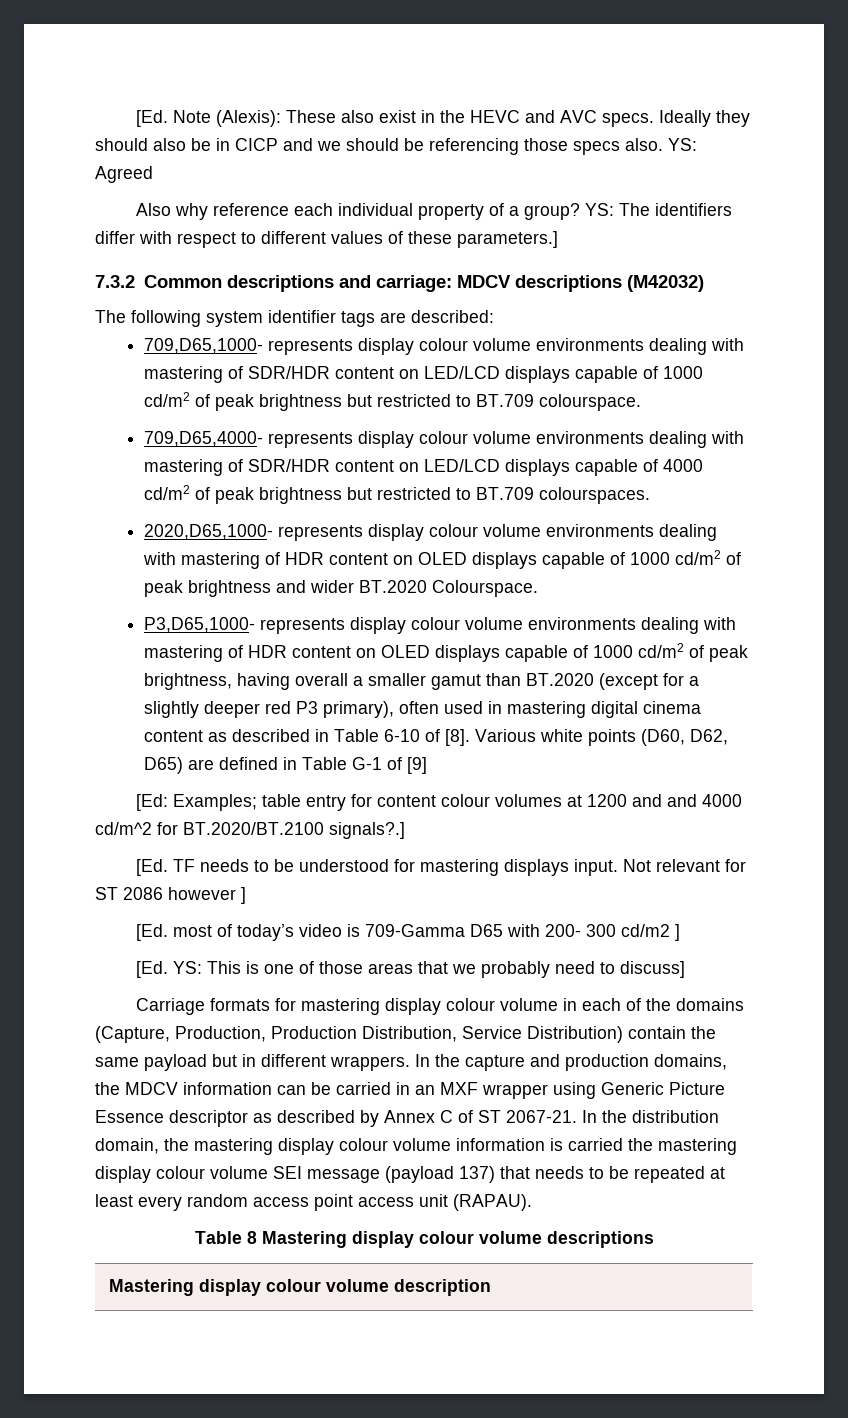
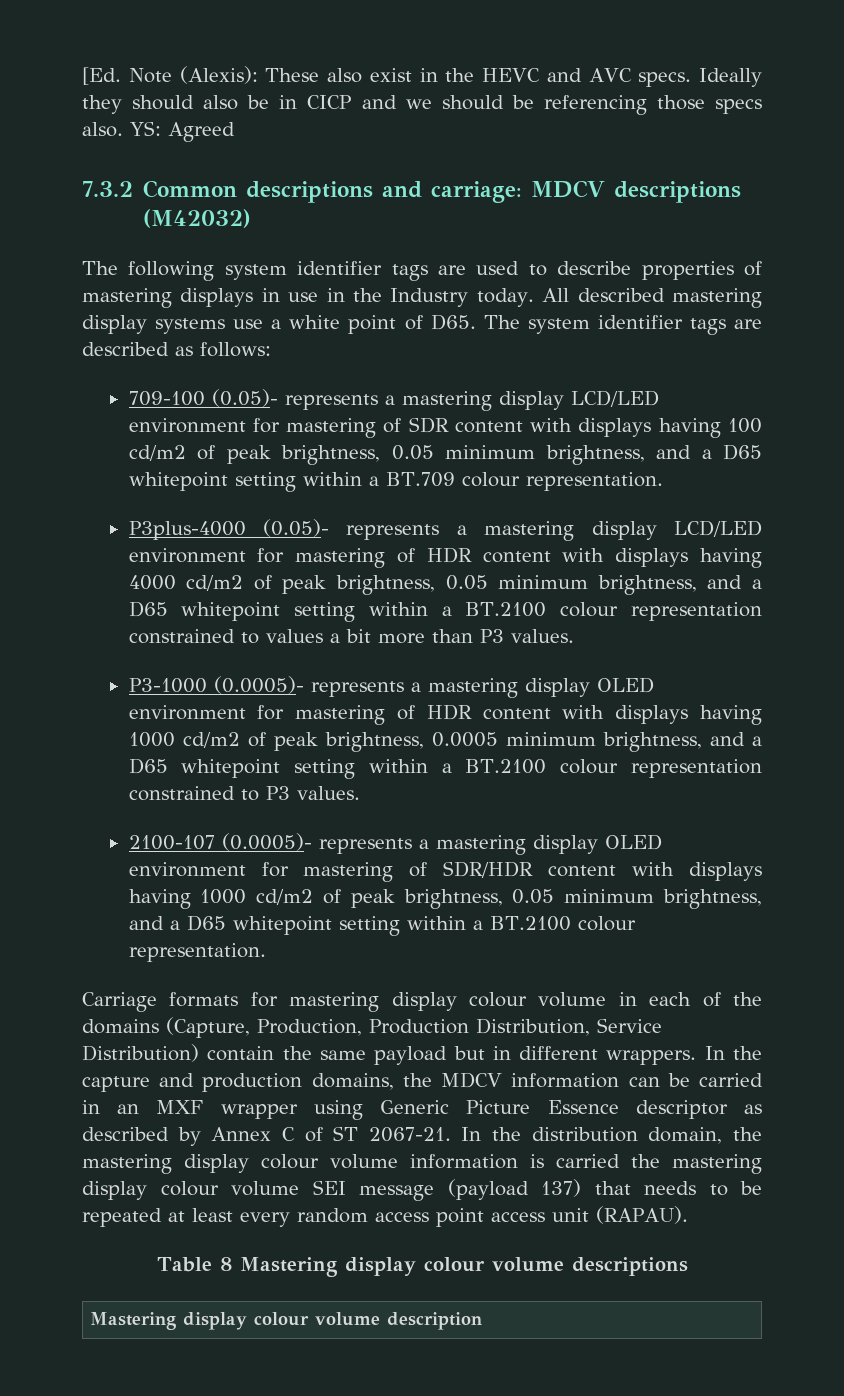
[136,203,733,220] [95,231,558,248] // Also why reference each individual property of a group? YS: The identifiers differ with respect to different values of these parameters.] -> (235, 132) none
[411,310,494,323] [143,338,744,355] [143,366,703,383] [143,392,641,411] [143,431,744,448] [143,459,703,476] [143,485,650,504] [143,524,717,541] [142,550,741,569] [143,580,538,597] [143,617,736,634] [143,643,748,662] [143,673,699,690] [143,701,701,718] [143,729,728,746] [143,757,427,774] [136,794,743,811] [95,822,405,839] [136,859,747,876] [95,887,246,904] [136,924,681,941] [136,961,686,978] described: // 709,D65,1000- represents display colour volume environments dealing with mastering of SDR/HDR content on LED/LCD displays capable of 1000 cd/m2 of peak brightness but restricted to BT.709 colourspace. // 709,D65,4000- represents display colour volume environments dealing with mastering of SDR/HDR content on LED/LCD displays capable of 4000 cd/m2 of peak brightness but restricted to BT.709 colourspaces. // 2020,D65,1000- represents display colour volume environments dealing with mastering of HDR content on OLED displays capable of 1000 cd/m2 of peak brightness and wider BT.2020 Colourspace. // P3,D65,1000- represents display colour volume environments dealing with mastering of HDR content on OLED displays capable of 1000 cd/m2 of peak brightness, having overall a smaller gamut than BT.2020 (except for a slightly deeper red P3 primary), often used in mastering digital cinema content as described in Table 6-10 of [8]. Various white points (D60, D62, D65) are defined in Table G-1 of [9] // [Ed: Examples; table entry for content colour volumes at 1200 and and 4000 cd/m^2 for BT.2020/BT.2100 signals?.] // [Ed. TF needs to be understood for mastering displays input. Not relevant for ST 2086 however ] // [Ed. most of today’s video is 709-Gamma D65 with 200- 300 cd/m2 ] // [Ed. YS: This is one of those areas that we probably need to discuss] -> [476,261,762,280] [82,288,762,308] [82,314,762,335] [82,342,271,357] [128,389,659,411] [128,417,762,438] [128,444,763,465] [128,472,663,492] [128,519,762,541] [128,547,762,568] [128,575,762,595] [128,601,762,622] [128,629,574,644] [128,676,654,698] [128,704,762,725] [128,732,762,752] [128,758,762,779] [128,786,360,801] [128,833,662,855] [128,861,762,882] [128,889,762,909] [128,915,636,936] [128,943,266,962] used to describe properties of mastering displays in use in the Industry today. All described mastering display systems use a white point of D65. The system identifier tags are described as follows: // 709-100 (0.05)- represents a mastering display LCD/LED environment for mastering of SDR content with displays having 100 cd/m2 of peak brightness, 0.05 minimum brightness, and a D65 whitepoint setting within a BT.709 colour representation. // P3plus-4000 (0.05)- represents a mastering display LCD/LED environment for mastering of HDR content with displays having 4000 cd/m2 of peak brightness, 0.05 minimum brightness, and a D65 whitepoint setting within a BT.2100 colour representation constrained to values a bit more than P3 values. // P3-1000 (0.0005)- represents a mastering display OLED environment for mastering of HDR content with displays having 1000 cd/m2 of peak brightness, 0.0005 minimum brightness, and a D65 whitepoint setting within a BT.2100 colour representation constrained to P3 values. // 2100-107 (0.0005)- represents a mastering display OLED environment for mastering of SDR/HDR content with displays having 1000 cd/m2 of peak brightness, 0.05 minimum brightness, and a D65 whitepoint setting within a BT.2100 colour representation.

